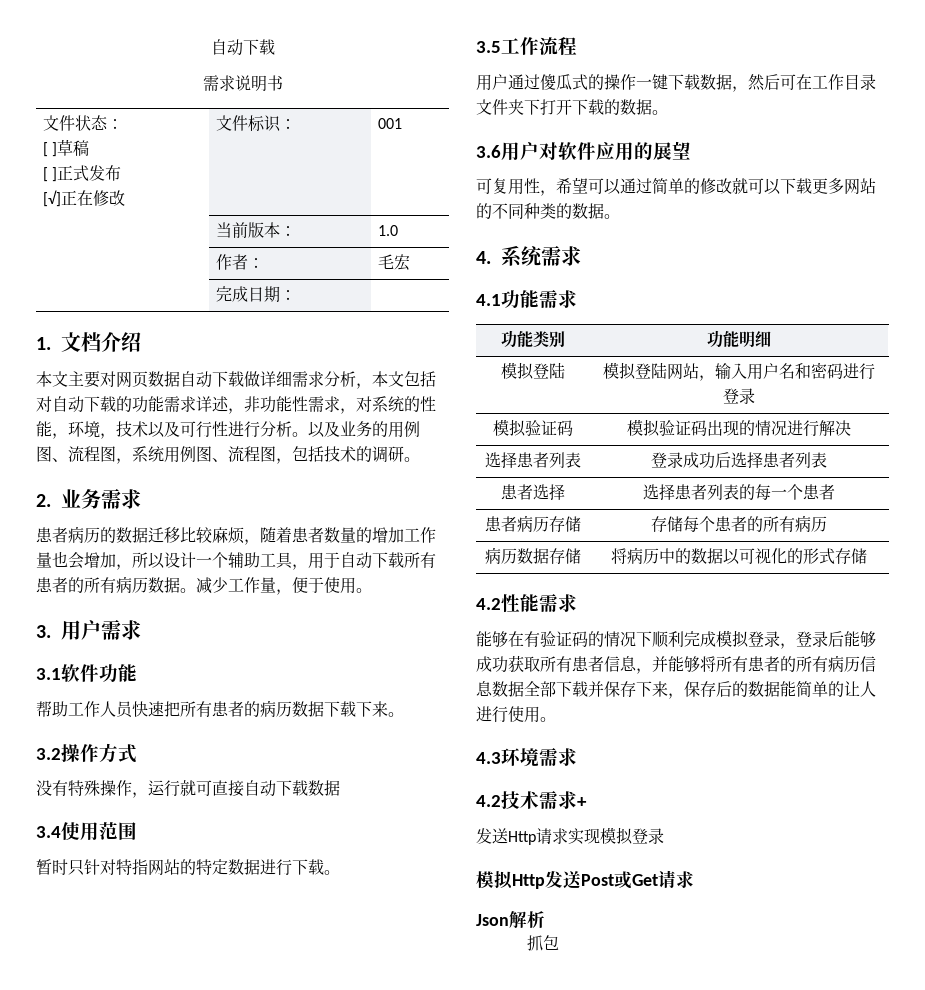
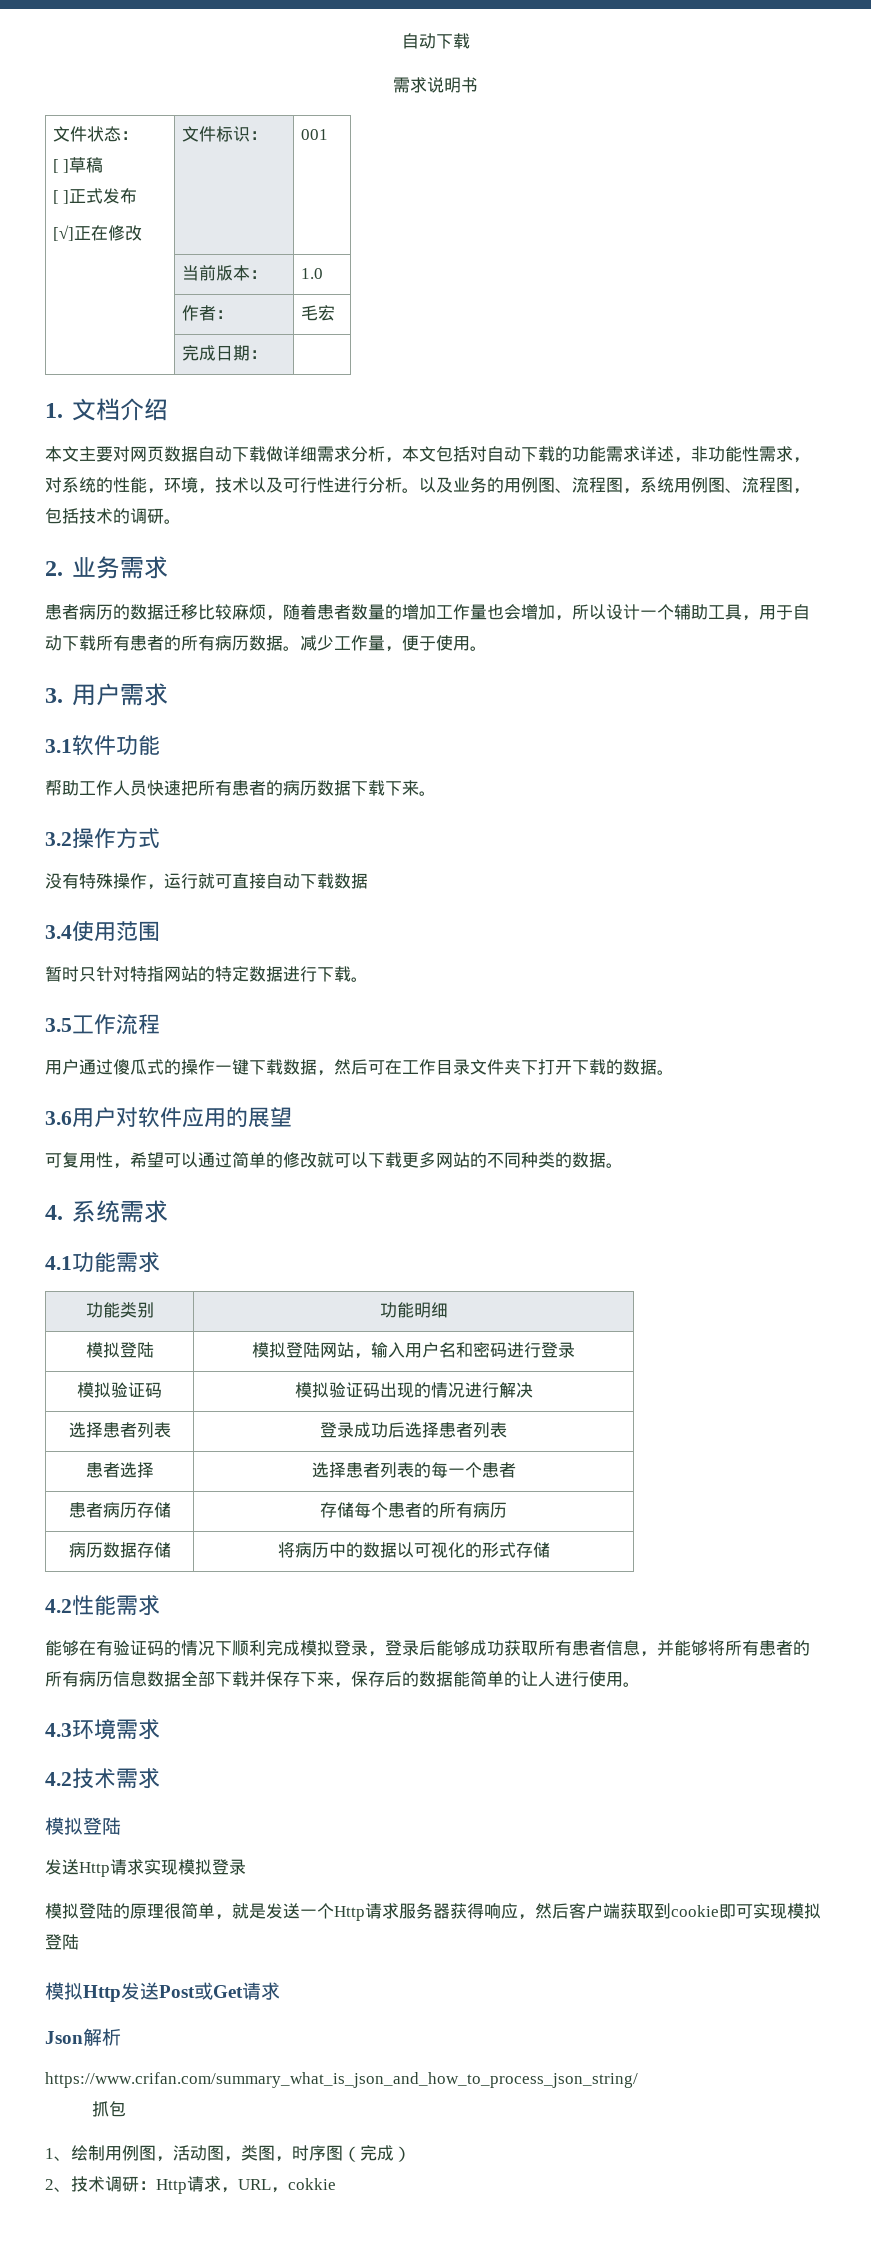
[577,797,587,807] + -> [45,1817,121,1835] // 模拟登陆
(664, 836) none -> [45,1903,821,1921] [45,1934,79,1950] // 模拟登陆的原理很简单，就是发送一个Http请求服务器获得响应，然后客户端获取到cookie即可实现模拟登陆
(545, 919) none -> [45,2072,638,2088] // https://www.crifan.com/summary_what_is_json_and_how_to_process_json_string/
(559, 942) none -> [45,2145,411,2162] [45,2176,336,2194] // 1、绘制用例图，活动图，类图，时序图（完成） // 2、技术调研：Http请求，URL，cokkie

